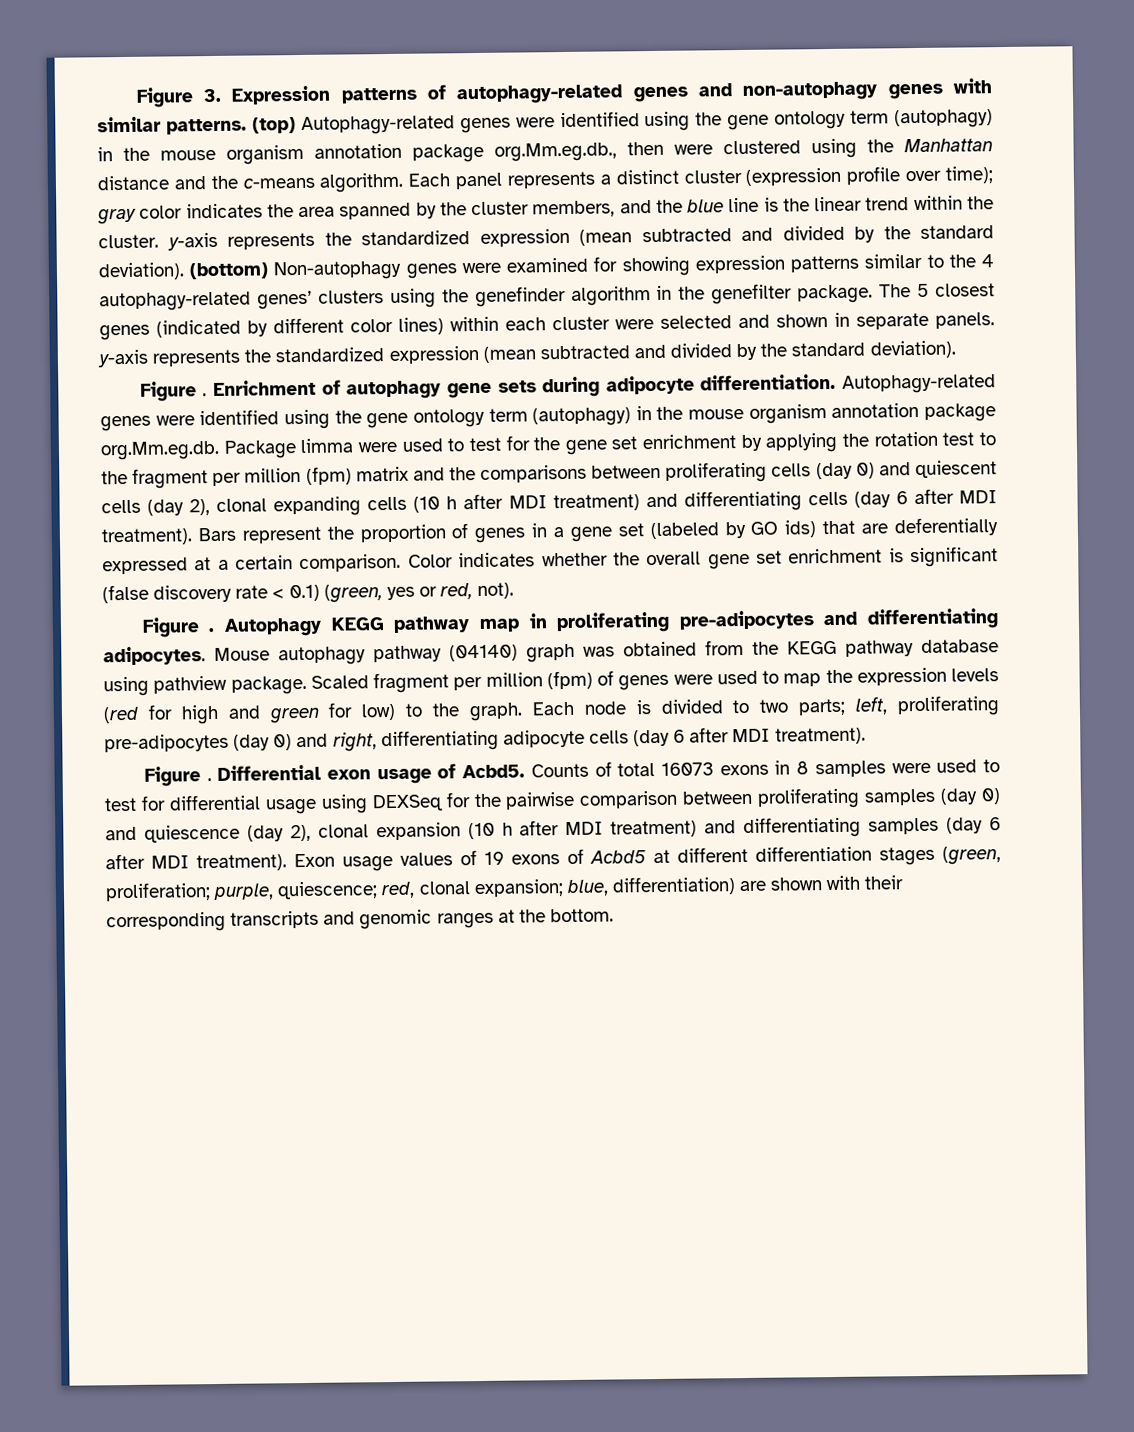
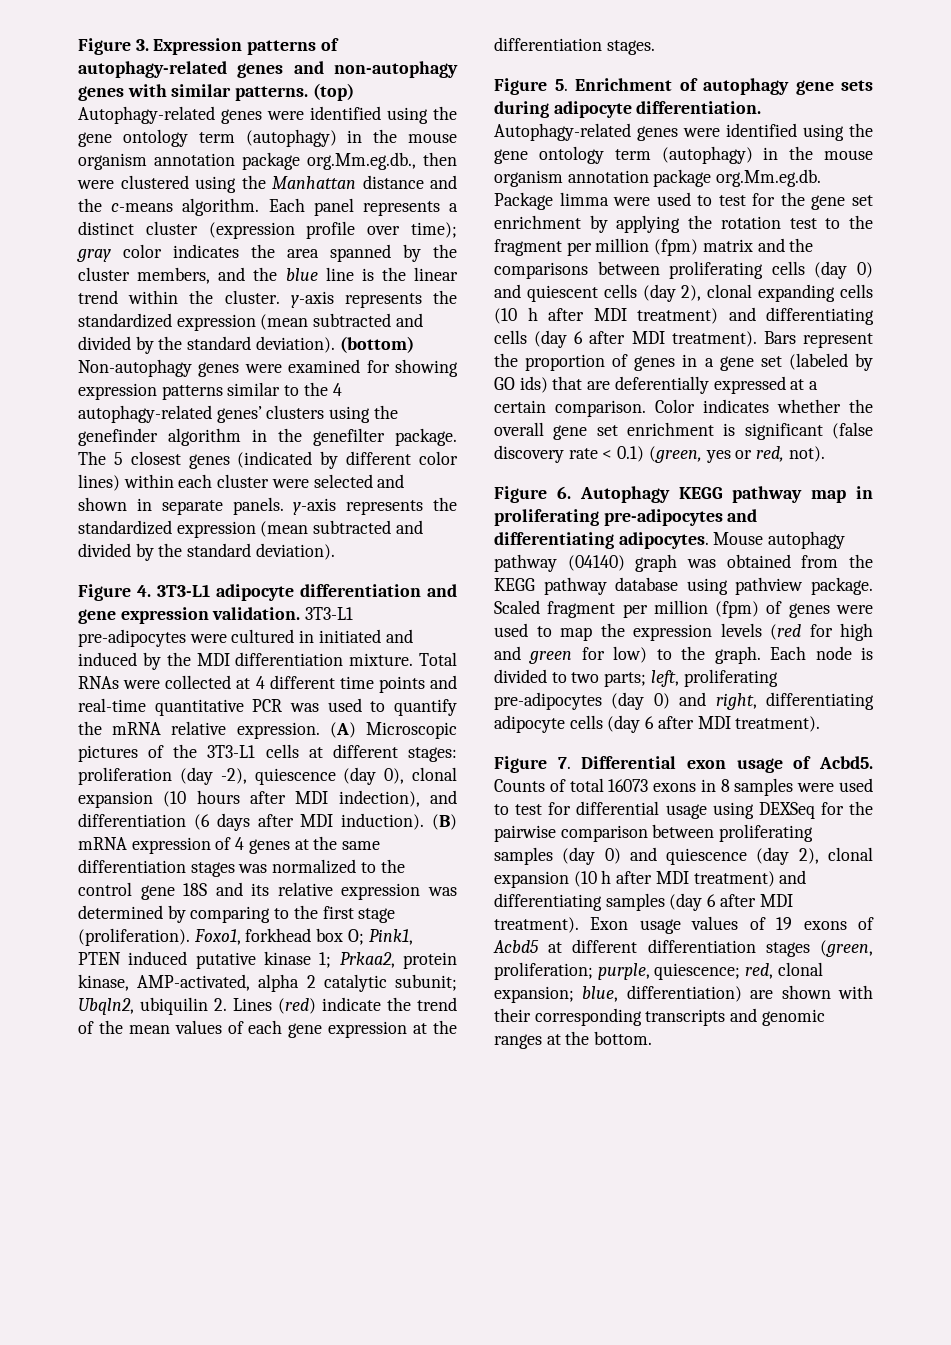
[202,393,208,397] . -> [137,584,457,601] [78,607,354,624] [78,629,413,647] [78,652,457,670] [78,675,457,693] [78,698,457,716] [78,721,457,739] [78,744,457,762] [78,767,457,785] [78,790,457,808] [78,813,457,831] [78,836,381,854] [78,859,405,877] [78,882,457,900] [78,905,396,923] [78,928,413,946] [78,951,457,969] [78,974,457,992] [78,997,457,1015] [78,1020,458,1038] [494,37,655,55] [494,78,568,95] 4. 3T3-L1 adipocyte differentiation and gene expression validation. 3T3-L1 pre-adipocytes were cultured in initiated and induced by the MDI differentiation mixture. Total RNAs were collected at 4 different time points and real-time quantitative PCR was used to quantify the mRNA relative expression. (A) Microscopic pictures of the 3T3-L1 cells at different stages: proliferation (day -2), quiescence (day 0), clonal expansion (10 hours after MDI indection), and differentiation (6 days after MDI induction). (B) mRNA expression of 4 genes at the same differentiation stages was normalized to the control gene 18S and its relative expression was determined by comparing to the first stage (proliferation). Foxo1, forkhead box O; Pink1, PTEN induced putative kinase 1; Prkaa2, protein kinase, AMP-activated, alpha 2 catalytic subunit; Ubqln2, ubiquilin 2. Lines (red) indicate the trend of the mean values of each gene expression at the differentiation stages. // Figure 5.
[208,627,216,633] . -> [556,486,571,499] 6.
[206,778,212,782] . -> [557,757,571,769] 7.

